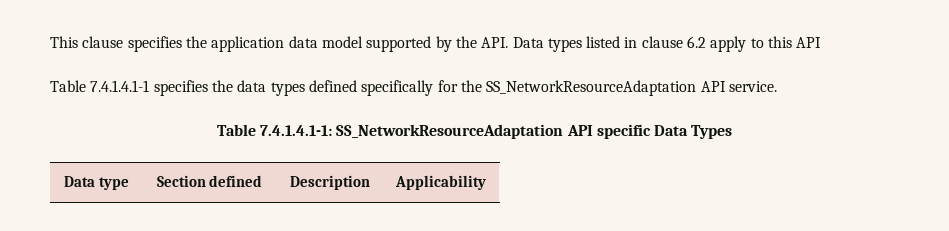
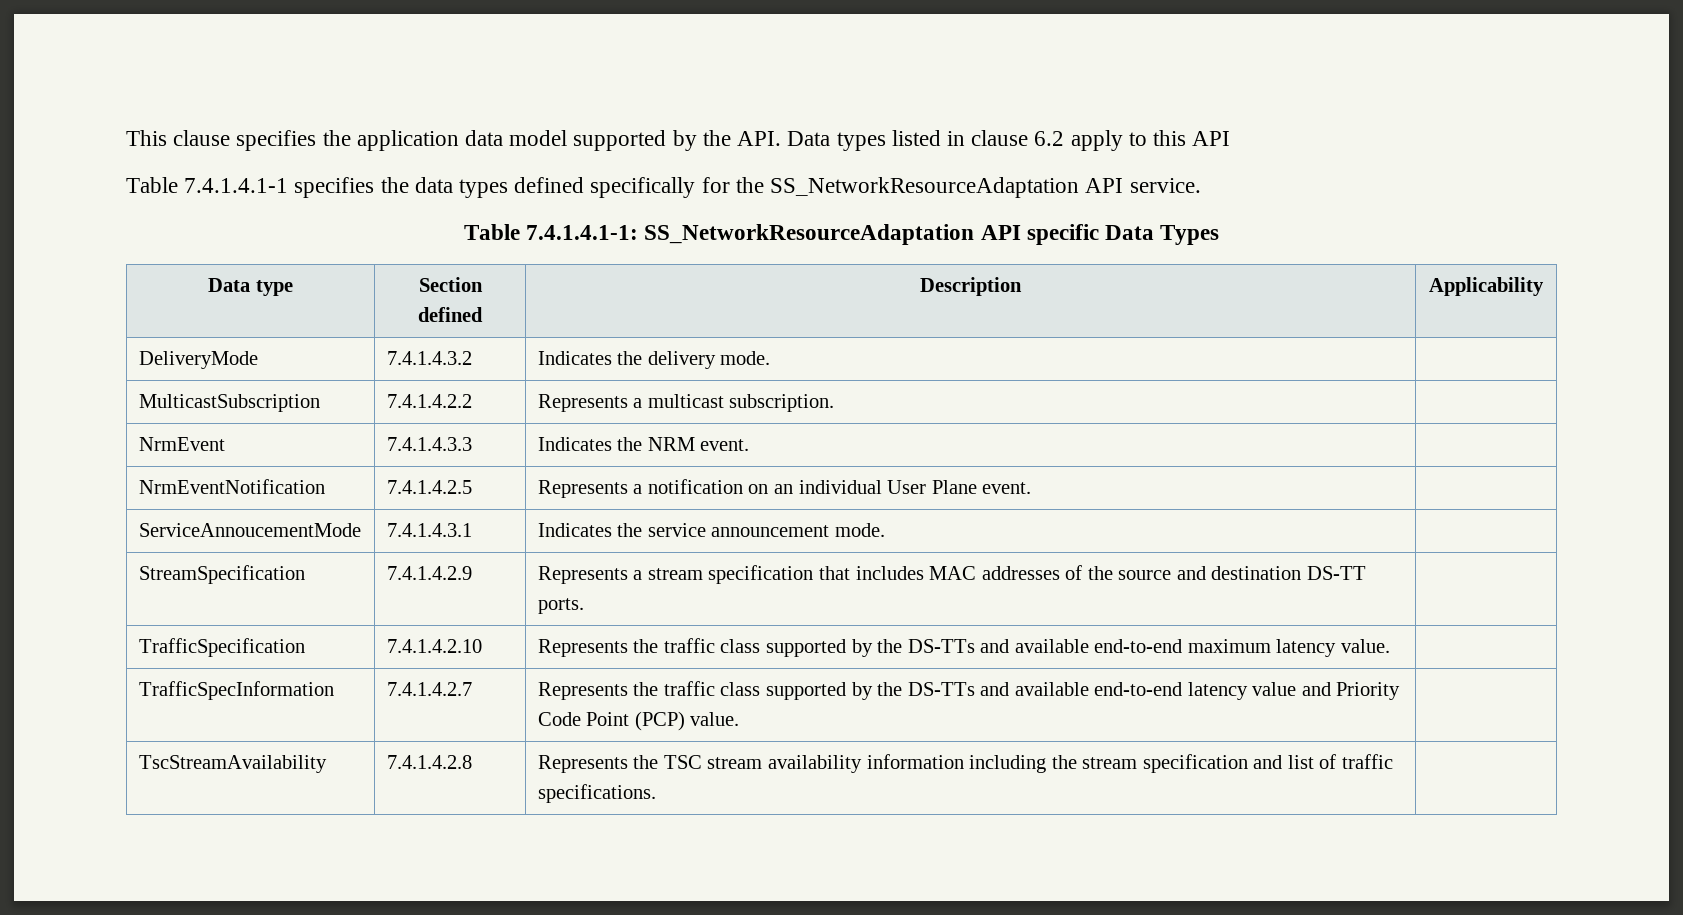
(486, 182) none -> [138,351,258,369] [386,351,472,365] [537,351,771,369] [138,394,320,412] [386,394,472,408] [537,394,835,412] [138,437,225,451] [386,437,472,451] [537,437,750,451] [138,479,325,494] [386,480,472,494] [537,479,1032,498] [138,523,361,537] [386,523,472,537] [537,523,885,537] [138,565,305,584] [386,566,472,580] [537,565,1366,584] [537,598,584,614] [138,638,305,657] [386,639,482,653] [537,638,1390,657] [138,681,334,700] [386,682,472,696] [537,681,1401,700] [537,711,740,731] [138,755,327,773] [386,755,472,769] [537,754,1393,773] [537,784,656,803] // DeliveryMode | 7.4.1.4.3.2 | Indicates the delivery mode. | // MulticastSubscription | 7.4.1.4.2.2 | Represents a multicast subscription. | // NrmEvent | 7.4.1.4.3.3 | Indicates the NRM event. | // NrmEventNotification | 7.4.1.4.2.5 | Represents a notification on an individual User Plane event. | // ServiceAnnoucementMode | 7.4.1.4.3.1 | Indicates the service announcement mode. | // StreamSpecification | 7.4.1.4.2.9 | Represents a stream specification that includes MAC addresses of the source and destination DS-TT ports. | // TrafficSpecification | 7.4.1.4.2.10 | Represents the traffic class supported by the DS-TTs and available end-to-end maximum latency value. | // TrafficSpecInformation | 7.4.1.4.2.7 | Represents the traffic class supported by the DS-TTs and available end-to-end latency value and Priority Code Point (PCP) value. | // TscStreamAvailability | 7.4.1.4.2.8 | Represents the TSC stream availability information including the stream specification and list of traffic specifications. |

